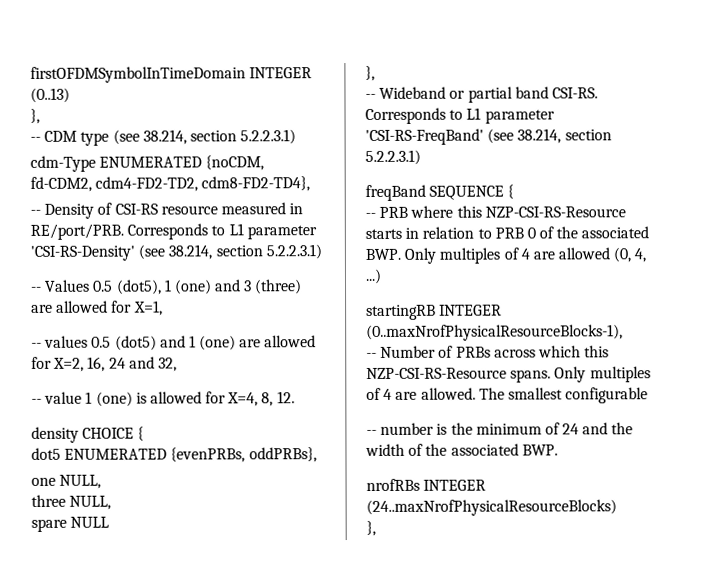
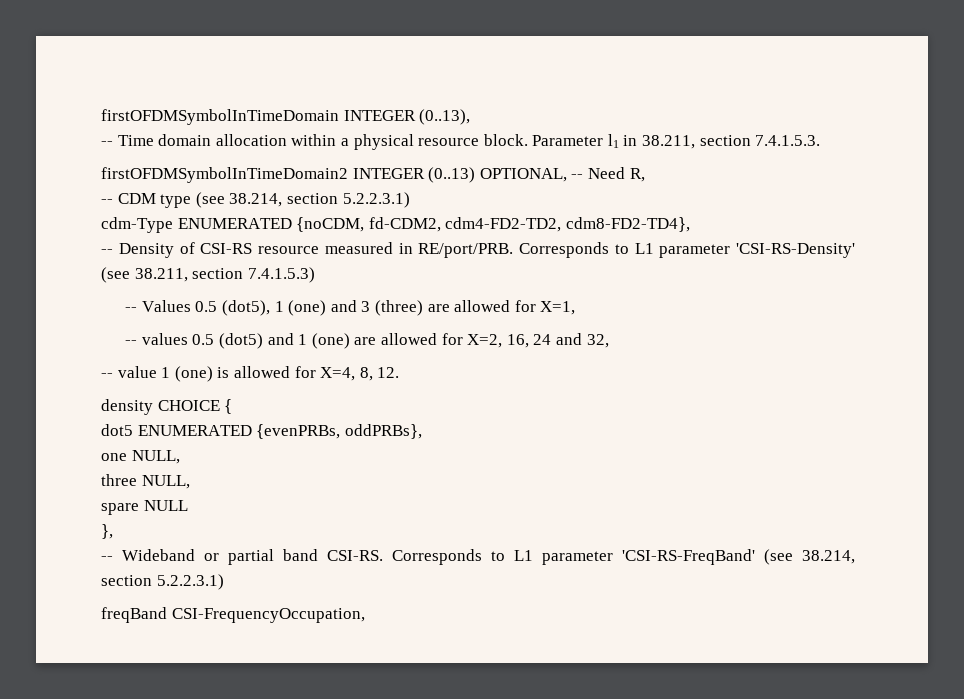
[30,87,70,103] [30,108,40,124] (0..13) // }, -> [419,109,471,125] [101,134,821,150] [101,167,645,183] (0..13), // -- Time domain allocation within a physical resource block. Parameter l1 in 38.211, section 7.4.1.5.3. // firstOFDMSymbolInTimeDomain2 INTEGER (0..13) OPTIONAL, -- Need R,
[168,244,322,260] 38.214, section 5.2.2.3.1) -> [134,267,315,283] 38.211, section 7.4.1.5.3)
[429,184,515,200] [365,205,626,218] [365,226,650,239] [365,247,647,264] [365,268,382,284] [366,304,503,320] [366,324,623,341] [366,345,610,358] [366,366,651,383] [366,387,649,404] [366,422,634,435] [365,443,558,456] [366,478,487,491] [366,499,617,516] [366,520,376,536] SEQUENCE { // -- PRB where this NZP-CSI-RS-Resource starts in relation to PRB 0 of the associated BWP. Only multiples of 4 are allowed (0, 4, ...) // startingRB INTEGER (0..maxNrofPhysicalResourceBlocks-1), // -- Number of PRBs across which this NZP-CSI-RS-Resource spans. Only multiples of 4 are allowed. The smallest configurable // -- number is the minimum of 24 and the width of the associated BWP. // nrofRBs INTEGER (24..maxNrofPhysicalResourceBlocks) // }, -> [171,608,365,623] CSI-FrequencyOccupation,

